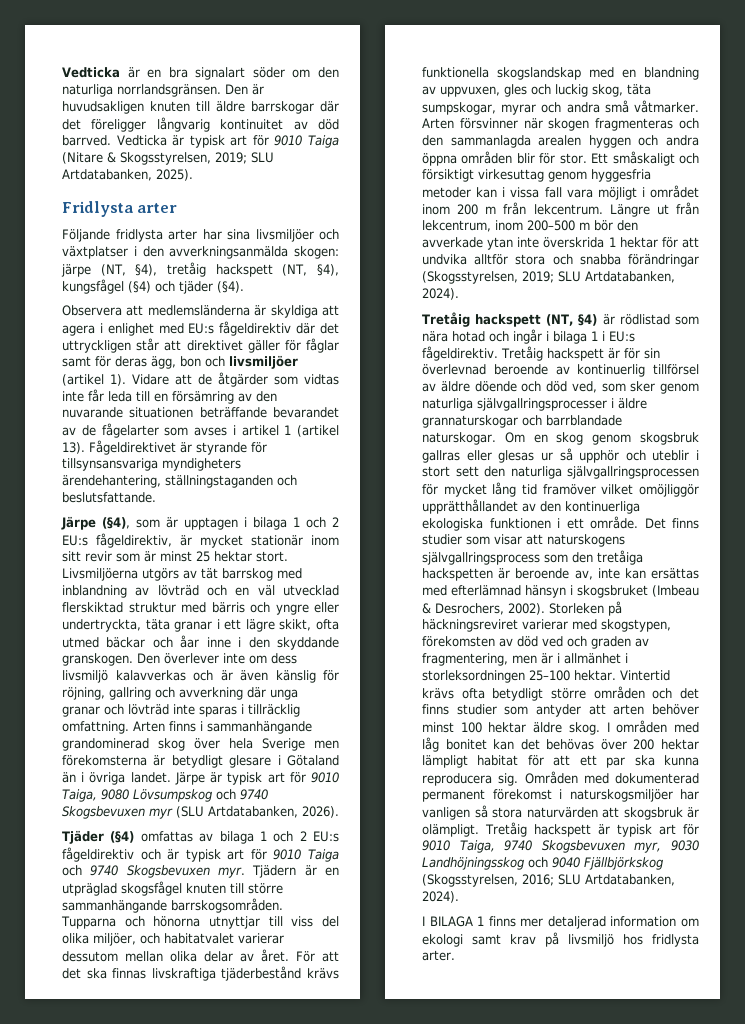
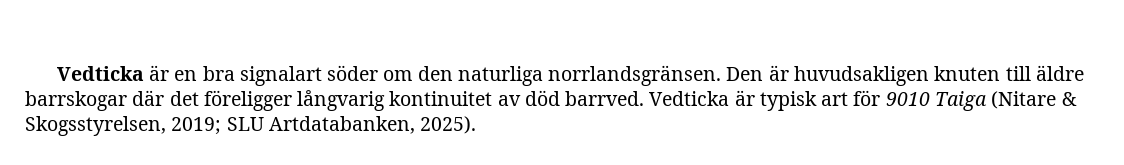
[62,201,178,217] [62,229,339,242] [62,246,339,259] [61,262,339,277] [62,279,244,294] [62,305,339,318] [62,321,339,336] [62,338,339,353] [62,355,298,369] [62,372,339,387] [62,389,277,404] [62,407,339,418] [62,423,339,438] [62,440,267,455] [62,458,241,471] [62,475,297,488] [62,492,156,503] [61,516,339,530] [62,533,339,548] [62,551,288,562] [62,568,302,581] [62,585,339,598] [62,602,339,615] [62,619,340,632] [62,635,339,650] [62,653,297,666] [62,670,339,683] [62,687,298,700] [62,704,300,717] [62,721,312,734] [62,738,339,751] [62,755,339,768] [62,772,340,785] [62,789,268,802] [62,806,339,819] [62,830,339,844] [62,847,340,862] [62,865,339,878] [62,881,283,896] [62,898,283,913] [61,916,339,929] [62,933,284,946] [62,949,339,962] [62,966,339,981] [422,67,699,80] [422,84,651,97] [422,100,700,115] [422,118,699,131] [422,135,699,148] [422,151,699,166] [422,169,651,182] [422,185,699,200] [422,202,699,217] [422,220,638,232] [422,237,699,250] [422,254,699,267] [422,271,675,284] [422,288,459,300] [422,312,699,327] [422,329,635,344] [422,346,660,361] [422,364,699,377] [422,381,699,394] [422,398,647,411] [422,415,622,428] [422,432,699,445] [422,448,699,463] [422,466,699,479] [422,482,699,497] [422,499,640,514] [422,516,699,531] [422,534,625,547] [422,550,643,565] [422,568,699,581] [422,585,699,598] [422,601,622,616] [422,619,671,632] [422,636,649,649] [422,653,628,666] [422,670,670,683] [422,686,699,701] [422,704,699,717] [422,720,699,735] [422,737,699,752] [422,755,699,768] [422,771,699,786] [422,789,699,802] [422,805,699,820] [422,822,699,837] [422,840,699,853] [422,857,663,870] [422,874,675,887] [422,891,459,903] [422,916,699,929] [422,932,699,947] [422,950,455,961] // Fridlysta arter // Följande fridlysta arter har sina livsmiljöer och växtplatser i den avverkningsanmälda skogen: järpe (NT, §4), tretåig hackspett (NT, §4), kungsfågel (§4) och tjäder (§4). // Observera att medlemsländerna är skyldiga att agera i enlighet med EU:s fågeldirektiv där det uttryckligen står att direktivet gäller för fåglar samt för deras ägg, bon och livsmiljöer (artikel 1). Vidare att de åtgärder som vidtas inte får leda till en försämring av den nuvarande situationen beträffande bevarandet av de fågelarter som avses i artikel 1 (artikel 13). Fågeldirektivet är styrande för tillsynsansvariga myndigheters ärendehantering, ställningstaganden och beslutsfattande. // Järpe (§4), som är upptagen i bilaga 1 och 2 EU:s fågeldirektiv, är mycket stationär inom sitt revir som är minst 25 hektar stort. Livsmiljöerna utgörs av tät barrskog med inblandning av lövträd och en väl utvecklad flerskiktad struktur med bärris och yngre eller undertryckta, täta granar i ett lägre skikt, ofta utmed bäckar och åar inne i den skyddande granskogen. Den överlever inte om dess livsmiljö kalavverkas och är även känslig för röjning, gallring och avverkning där unga granar och lövträd inte sparas i tillräcklig omfattning. Arten finns i sammanhängande grandominerad skog över hela Sverige men förekomsterna är betydligt glesare i Götaland än i övriga landet. Järpe är typisk art för 9010 Taiga, 9080 Lövsumpskog och 9740 Skogsbevuxen myr (SLU Artdatabanken, 2026). // Tjäder (§4) omfattas av bilaga 1 och 2 EU:s fågeldirektiv och är typisk art för 9010 Taiga och 9740 Skogsbevuxen myr. Tjädern är en utpräglad skogsfågel knuten till större sammanhängande barrskogsområden. Tupparna och hönorna utnyttjar till viss del olika miljöer, och habitatvalet varierar dessutom mellan olika delar av året. För att det ska finnas livskraftiga tjäderbestånd krävs funktionella skogslandskap med en blandning av uppvuxen, gles och luckig skog, täta sumpskogar, myrar och andra små våtmarker. Arten försvinner när skogen fragmenteras och den sammanlagda arealen hyggen och andra öppna områden blir för stor. Ett småskaligt och försiktigt virkesuttag genom hyggesfria metoder kan i vissa fall vara möjligt i området inom 200 m från lekcentrum. Längre ut från lekcentrum, inom 200–500 m bör den avverkade ytan inte överskrida 1 hektar för att undvika alltför stora och snabba förändringar (Skogsstyrelsen, 2019; SLU Artdatabanken, 2024). // Tretåig hackspett (NT, §4) är rödlistad som nära hotad och ingår i bilaga 1 i EU:s fågeldirektiv. Tretåig hackspett är för sin överlevnad beroende av kontinuerlig tillförsel av äldre döende och död ved, som sker genom naturliga självgallringsprocesser i äldre grannaturskogar och barrblandade naturskogar. Om en skog genom skogsbruk gallras eller glesas ur så upphör och uteblir i stort sett den naturliga självgallringsprocessen för mycket lång tid framöver vilket omöjliggör upprätthållandet av den kontinuerliga ekologiska funktionen i ett område. Det finns studier som visar att naturskogens självgallringsprocess som den tretåiga hackspetten är beroende av, inte kan ersättas med efterlämnad hänsyn i skogsbruket (Imbeau & Desrochers, 2002). Storleken på häckningsreviret varierar med skogstypen, förekomsten av död ved och graden av fragmentering, men är i allmänhet i storleksordningen 25–100 hektar. Vintertid krävs ofta betydligt större områden och det finns studier som antyder att arten behöver minst 100 hektar äldre skog. I områden med låg bonitet kan det behövas över 200 hektar lämpligt habitat för att ett par ska kunna reproducera sig. Områden med dokumenterad permanent förekomst i naturskogsmiljöer har vanligen så stora naturvärden att skogsbruk är olämpligt. Tretåig hackspett är typisk art för 9010 Taiga, 9740 Skogsbevuxen myr, 9030 Landhöjningsskog och 9040 Fjällbjörkskog (Skogsstyrelsen, 2016; SLU Artdatabanken, 2024). // I BILAGA 1 finns mer detaljerad information om ekologi samt krav på livsmiljö hos fridlysta arter. -> (477, 125) none

